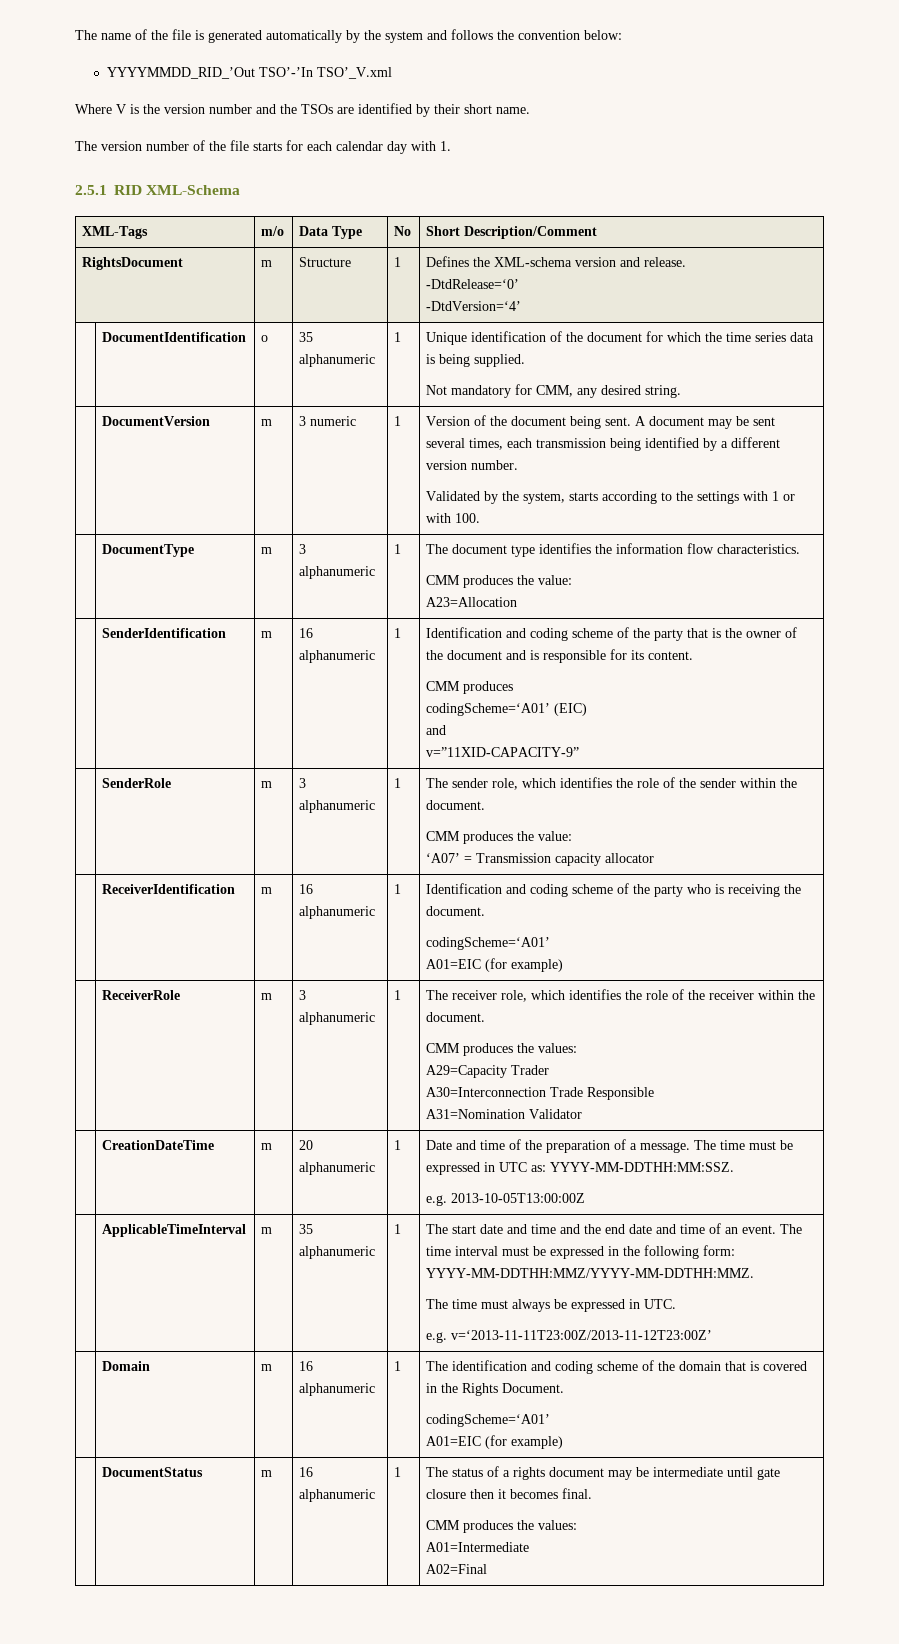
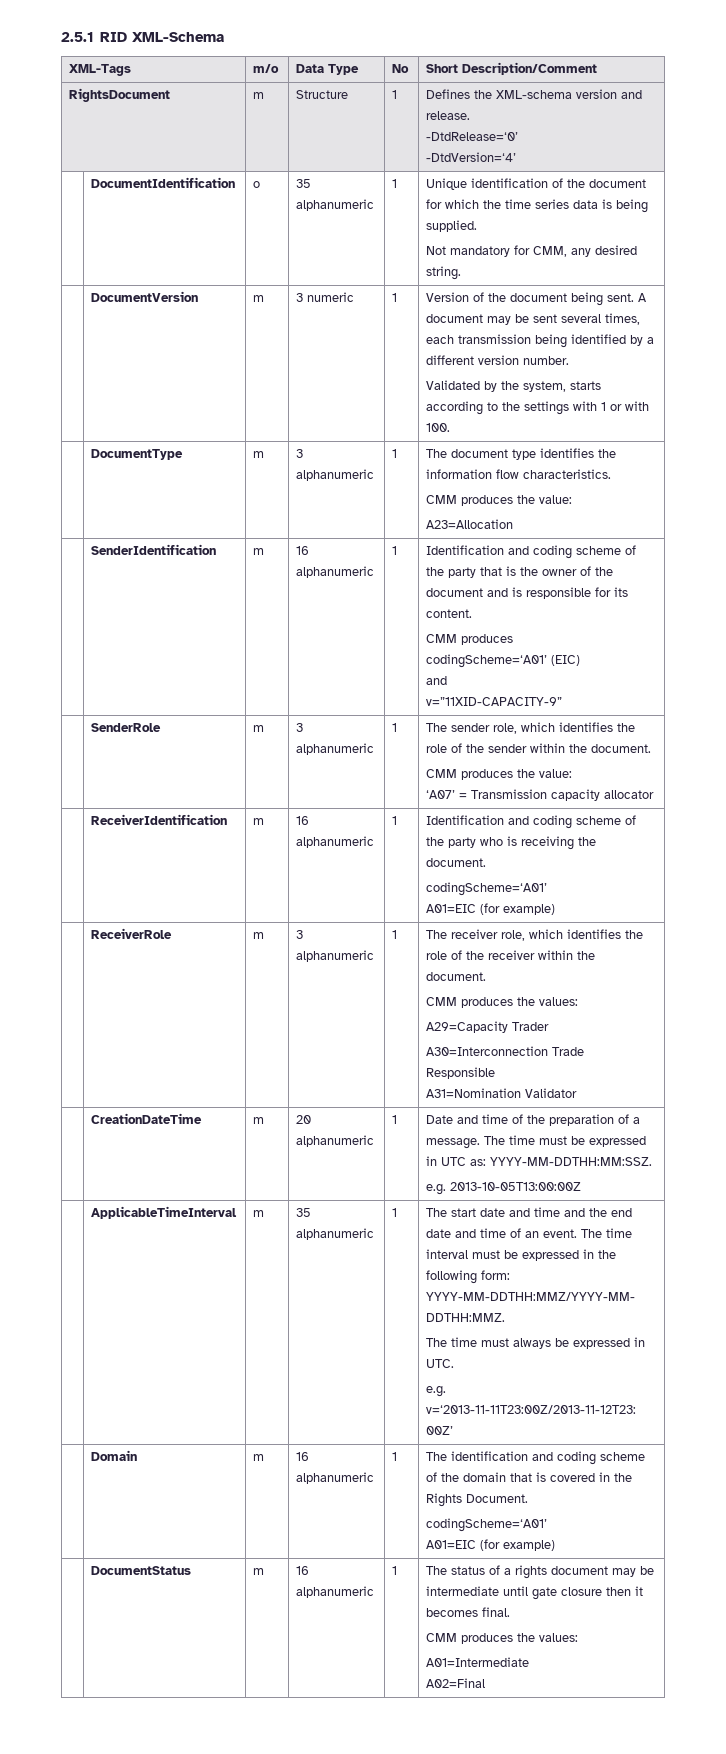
[75,29,622,43] [106,67,392,79] [75,103,530,117] [75,140,451,154] The name of the file is generated automatically by the system and follows the convention below: // YYYYMMDD_RID_’Out TSO’-’In TSO’_V.xml // Where V is the version number and the TSOs are identified by their short name. // The version number of the file starts for each calendar day with 1. // -> (61, 37) none

